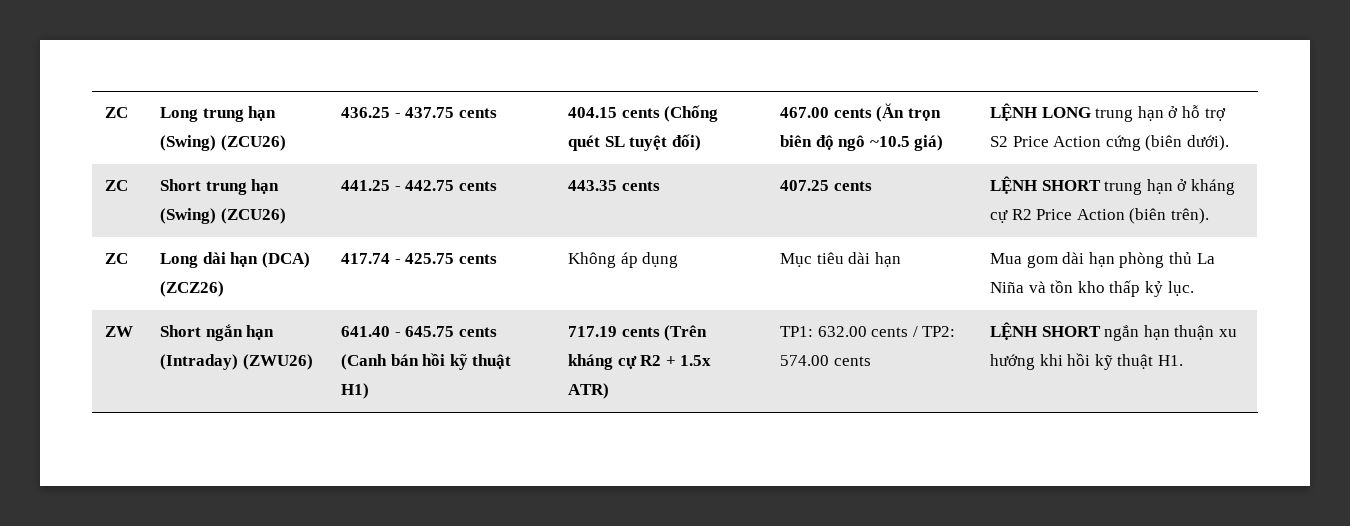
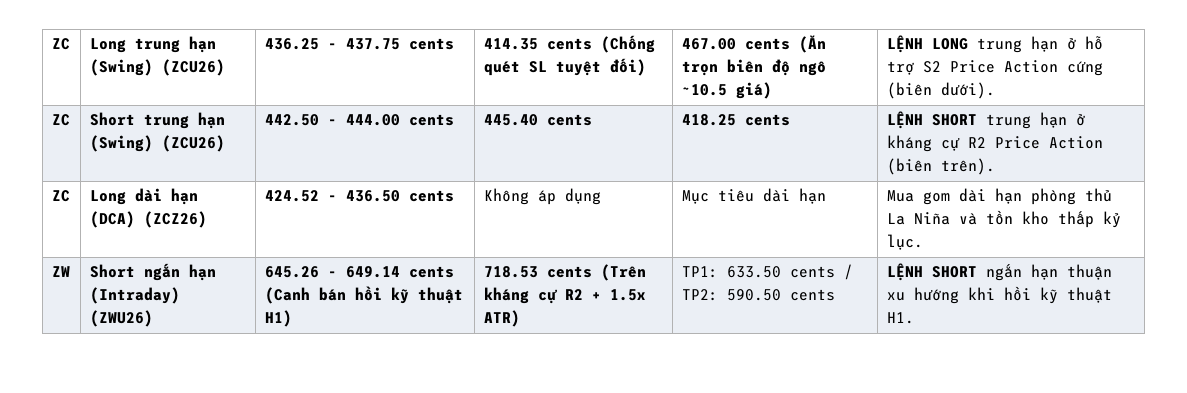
[568,107,618,118] 404.15 -> [483,38,538,50] 414.35
[341,180,497,191] [568,180,660,191] [780,180,830,191] 441.25 - 442.75 cents | 443.35 cents | 407.25 -> [264,114,454,126] [483,114,592,126] [681,114,736,126] 442.50 - 444.00 cents | 445.40 cents | 418.25
[341,253,455,264] 417.74 - 425.75 -> [264,190,400,202] 424.52 - 436.50
[341,326,455,337] 641.40 - 645.75 -> [264,266,400,278] 645.26 - 649.14
[568,326,618,337] 717.19 -> [483,266,538,278] 718.53
[817,326,867,337] 632.00 -> [726,266,781,278] 633.50
[780,355,830,366] 574.00 -> [726,289,781,301] 590.50

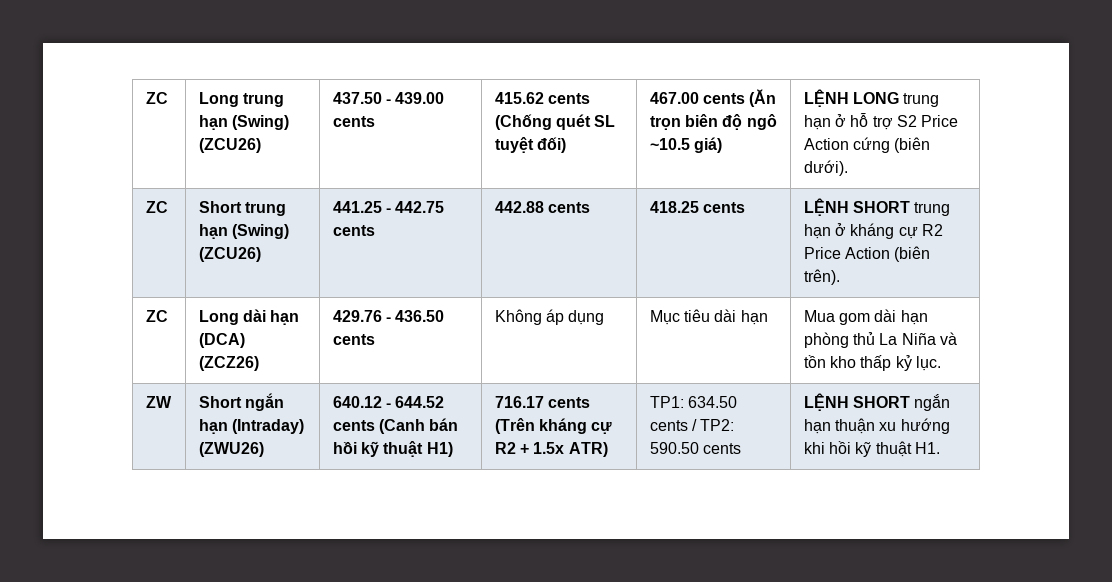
[264,38,454,50] [483,38,538,50] 436.25 - 437.75 cents | 414.35 -> [332,92,445,104] [332,116,375,127] [494,92,544,104] 437.50 - 439.00 cents | 415.62
[264,114,454,126] [483,114,538,126] 442.50 - 444.00 cents | 445.40 -> [332,201,445,213] [332,225,375,236] [494,201,544,213] 441.25 - 442.75 cents | 442.88
[264,190,319,202] 424.52 -> [332,310,382,322] 429.76
[264,266,400,278] 645.26 - 649.14 -> [332,396,445,408] 640.12 - 644.52
[483,266,538,278] 718.53 -> [494,396,544,408] 716.17
[726,266,781,278] 633.50 -> [687,396,737,408] 634.50

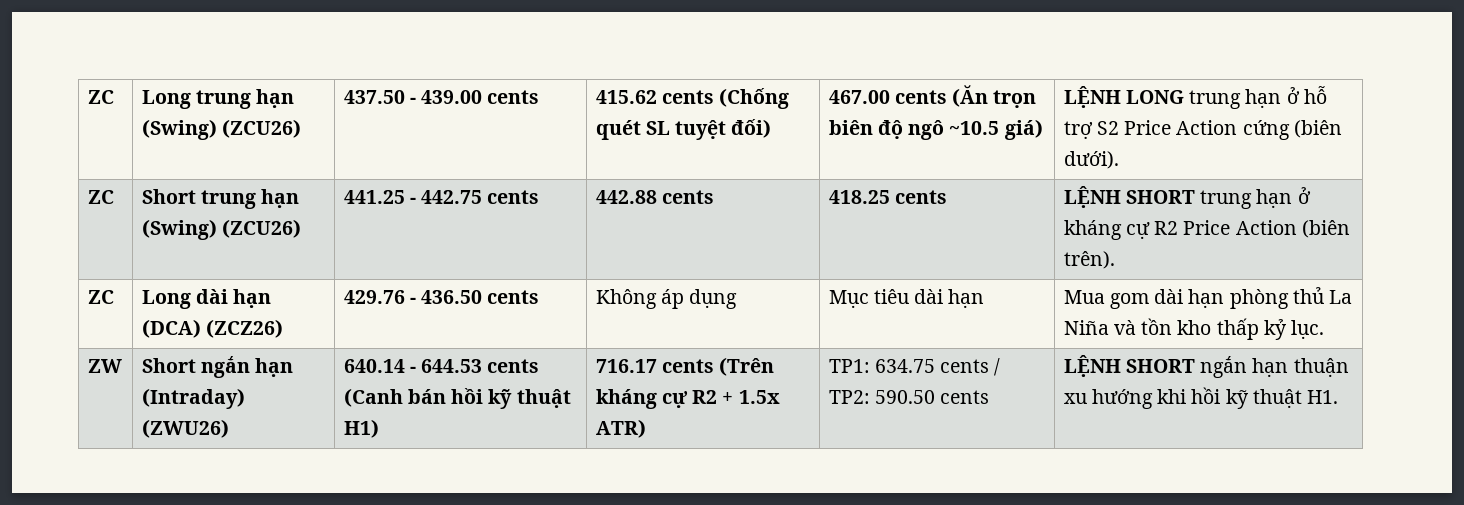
[332,396,445,408] 640.12 - 644.52 -> [343,359,483,373] 640.14 - 644.53
[687,396,737,408] 634.50 -> [874,359,935,373] 634.75

